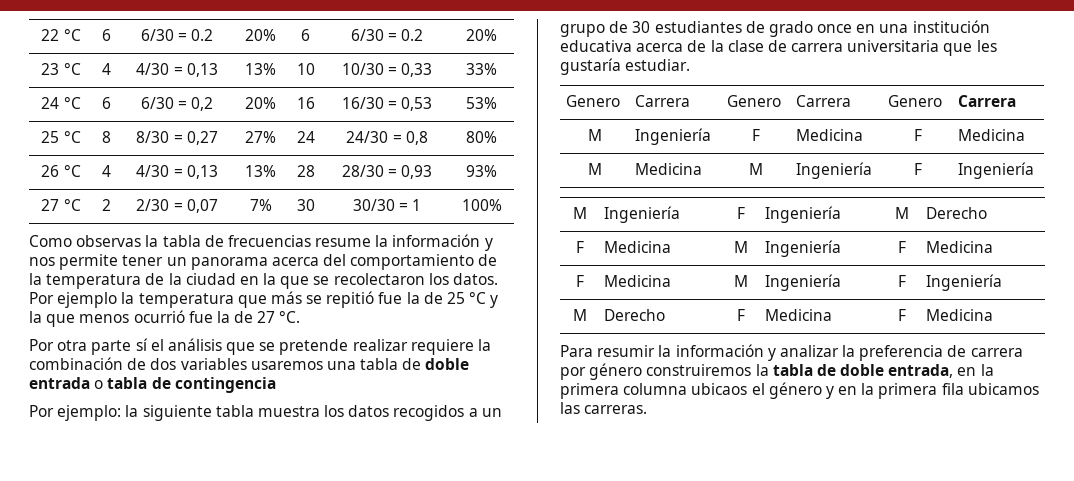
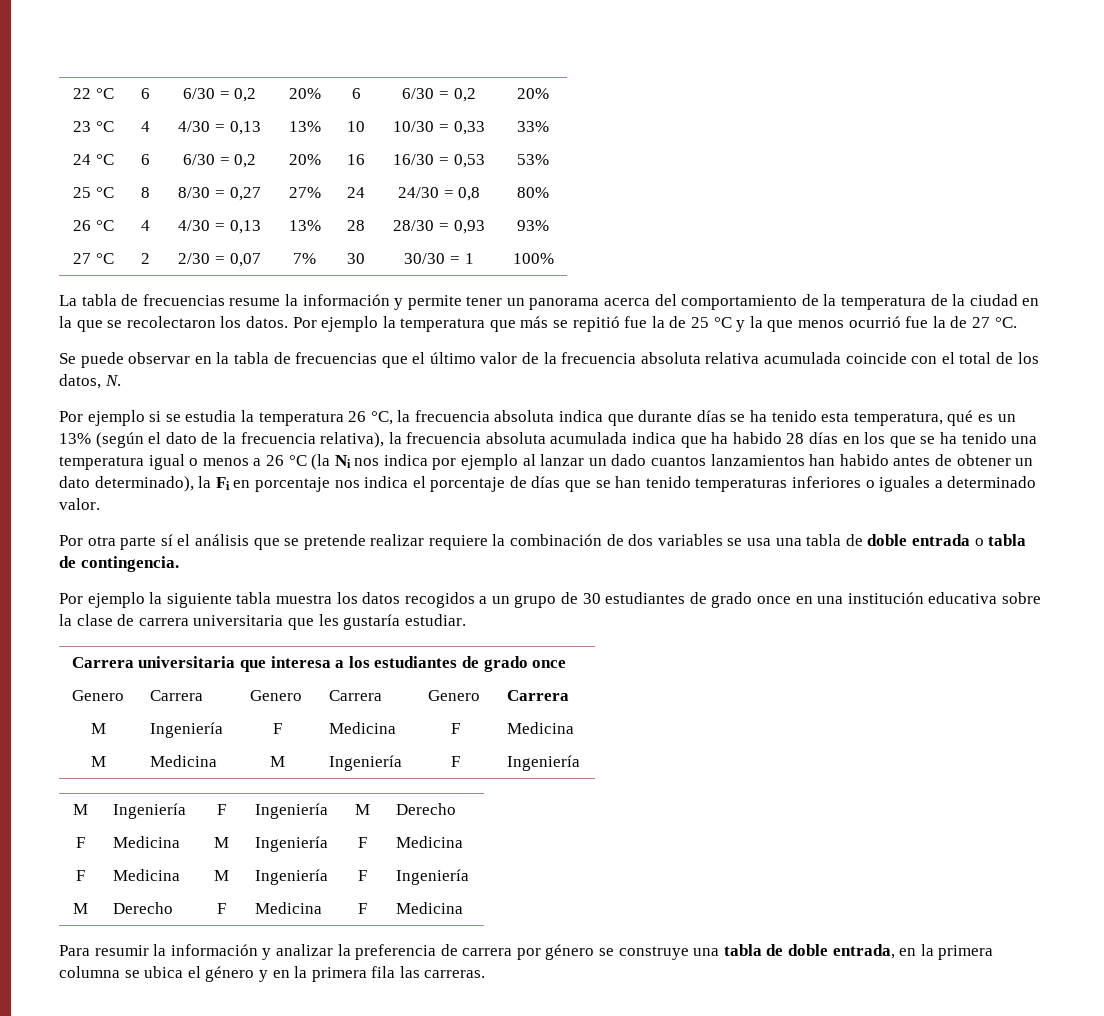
[191,29,214,41] 0.2 -> [234,88,257,102] 0,2
[401,29,424,41] 0.2 -> [453,88,476,102] 0,2
[29,235,159,247] Como observas la -> [59,295,77,306] La
[29,257,55,266] nos -> (404, 304) none
(301, 317) none -> [59,352,1039,368] [59,374,121,389] [59,410,1016,426] [59,432,1038,448] [59,454,1034,470] [59,476,1037,492] [59,498,100,510] // Se puede observar en la tabla de frecuencias que el último valor de la frecuencia absoluta relativa acumulada coincide con el total de los datos, N. // Por ejemplo si se estudia la temperatura 26 °C, la frecuencia absoluta indica que durante días se ha tenido esta temperatura, qué es un 13% (según el dato de la frecuencia relativa), la frecuencia absoluta acumulada indica que ha habido 28 días en los que se ha tenido una temperatura igual o menos a 26 °C (la Ni nos indica por ejemplo al lanzar un dado cuantos lanzamientos han habido antes de obtener un dato determinado), la Fi en porcentaje nos indica el porcentaje de días que se han tenido temperaturas inferiores o iguales a determinado valor.
[250,361,323,370] usaremos -> [727,538,772,546] se usa
[174,377,276,393] [29,405,122,421] contingencia // Por ejemplo: -> [80,556,179,572] [59,592,145,608] contingencia. // Por ejemplo
[636,40,707,52] acerca de -> [1001,592,1041,604] sobre
(691, 65) none -> [71,656,567,672] // Carrera universitaria que interesa a los estudiantes de grado once
[646,364,769,376] construiremos la -> [599,946,720,960] se construye una
[691,383,748,395] ubicaos -> [124,966,184,978] se ubica
[967,383,1039,395] ubicamos -> (396, 972) none

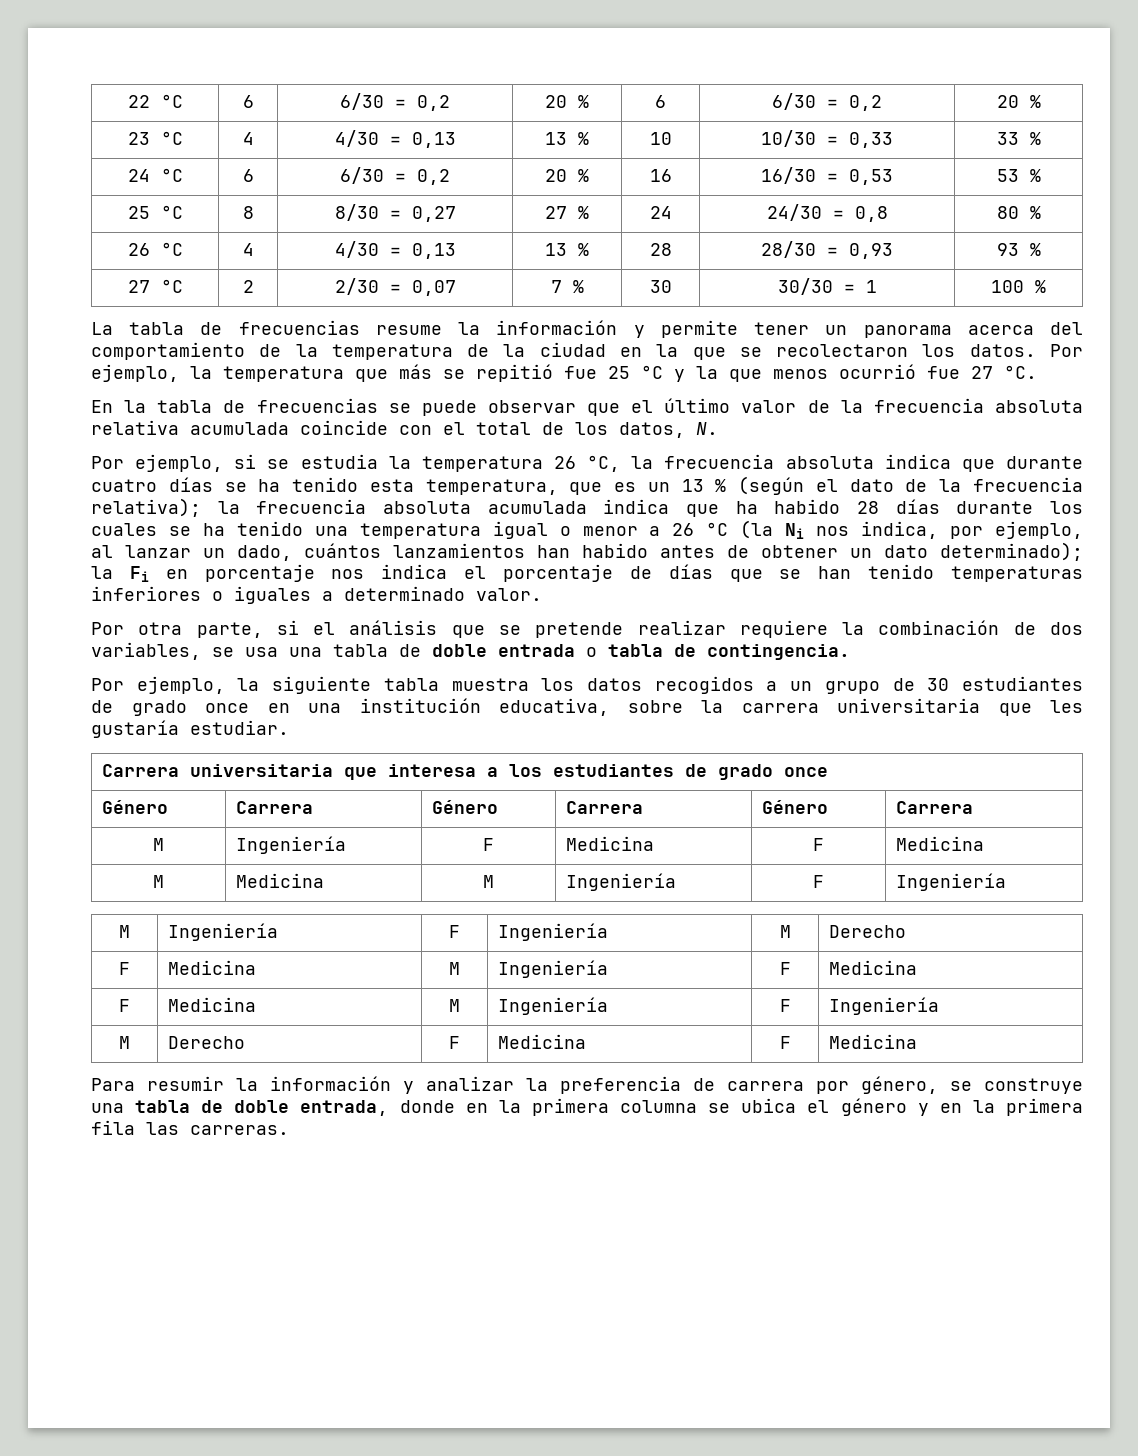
[288,88,321,99] [351,88,361,99] [402,88,476,102] [517,88,549,99] 20% | 6 | 6/30 = 0,2 | 20% -> [545,95,589,108] [655,95,666,108] [772,93,882,111] [996,95,1041,108] 20 % | 6 | 6/30 = 0,2 | 20 %
[288,121,321,132] 13% -> [545,132,589,145] 13 %
[517,121,549,132] 33% -> [996,132,1041,145] 33 %
[288,154,321,165] 20% -> [545,169,589,182] 20 %
[517,154,549,165] 53% -> [996,169,1041,182] 53 %
[288,187,321,198] 27% -> [545,206,589,219] 27 %
[517,187,549,198] 80% -> [996,206,1041,219] 80 %
[288,220,321,231] 13% -> [545,243,589,256] 13 %
[517,220,549,231] 93% -> [996,243,1041,256] 93 %
[293,253,316,264] 7% -> [550,280,584,293] 7 %
[512,253,554,264] 100% -> [991,280,1046,293] 100 %
[321,316,379,332] ejemplo -> [91,364,179,382] ejemplo,
[651,316,687,328] la de -> (597, 372) none
[932,316,968,328] la de -> (960, 372) none
[59,352,212,368] Se puede observar en -> [91,400,113,413] En
(378, 358) none -> [388,400,576,416] se puede observar
[87,410,145,426] ejemplo -> [135,454,224,472] ejemplo,
(693, 416) none -> [91,479,157,492] cuatro
[947,410,974,426] qué -> [569,482,603,495] que
[59,433,91,444] 13% -> [681,479,727,492] 13 %
[320,432,385,448] relativa), -> [91,498,201,517] relativa);
[842,432,916,448] en los que -> [956,501,1083,514] [91,523,157,536] durante los cuales
[202,458,249,466] menos -> [582,526,638,536] menor
[383,454,519,470] indica por ejemplo -> [861,521,1084,539] indica, por ejemplo,
[611,454,707,466] dado cuantos -> [237,543,381,561] dado, cuántos
[94,476,194,492] determinado), -> [940,542,1083,561] determinado);
[120,534,173,550] parte sí -> [196,620,299,638] parte, si
[657,534,723,546] variables -> [91,642,201,660] variables,
[87,592,145,608] ejemplo -> [136,676,225,694] ejemplo,
[928,592,998,604] educativa -> [499,698,609,716] educativa,
[76,614,135,626] clase de -> (723, 706) none
[71,690,124,701] [149,690,203,701] [249,690,302,701] [328,690,382,701] [427,690,480,701] Genero | Carrera | Genero | Carrera | Genero -> [101,800,168,814] [235,801,313,814] [431,800,498,814] [565,801,643,814] [761,800,828,814] Género | Carrera | Género | Carrera | Género
[545,944,595,960] género -> [861,1076,938,1094] género,
(895, 951) none -> [399,1100,455,1113] donde

